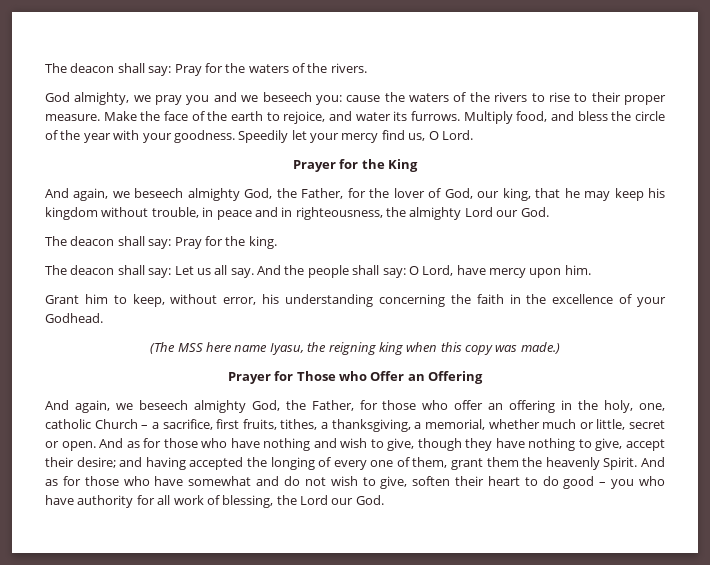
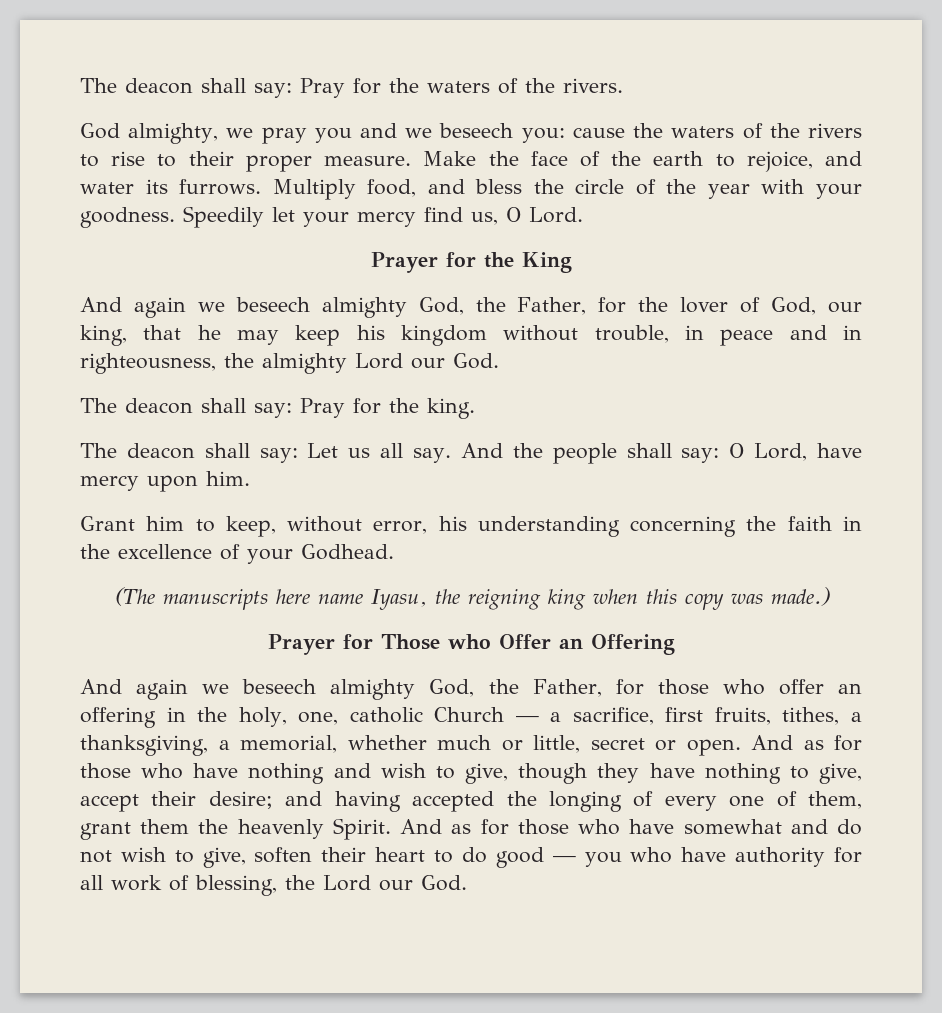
[73,188,109,201] again, -> [133,297,186,318] again
[177,343,203,352] MSS -> [162,589,268,610] manuscripts
[74,400,110,413] again, -> [136,679,189,700] again
[141,425,149,429] – -> [515,716,539,722] —
[599,482,607,486] – -> [552,856,576,862] —

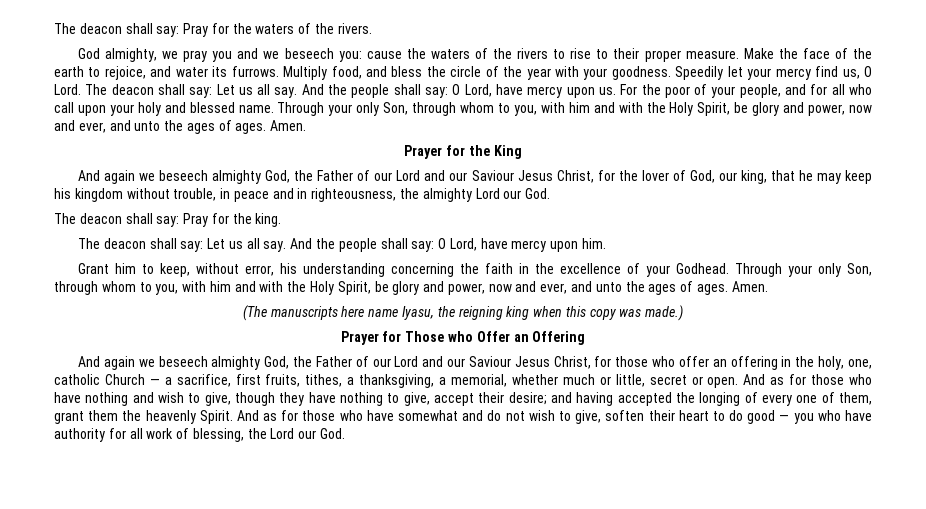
(583, 215) none -> [85,84,872,98] [54,102,872,116] [54,120,307,134] The deacon shall say: Let us all say. And the people shall say: O Lord, have mercy upon us. For the poor of your people, and for all who call upon your holy and blessed name. Through your only Son, through whom to you, with him and with the Holy Spirit, be glory and power, now and ever, and unto the ages of ages. Amen.
[517,297,587,315] Father, -> [317,170,594,183] Father of our Lord and our Saviour Jesus Christ,
(394, 552) none -> [735,263,873,277] [54,281,768,295] Through your only Son, through whom to you, with him and with the Holy Spirit, be glory and power, now and ever, and unto the ages of ages. Amen.
[532,679,602,697] Father, -> [315,356,591,369] Father of our Lord and our Saviour Jesus Christ,

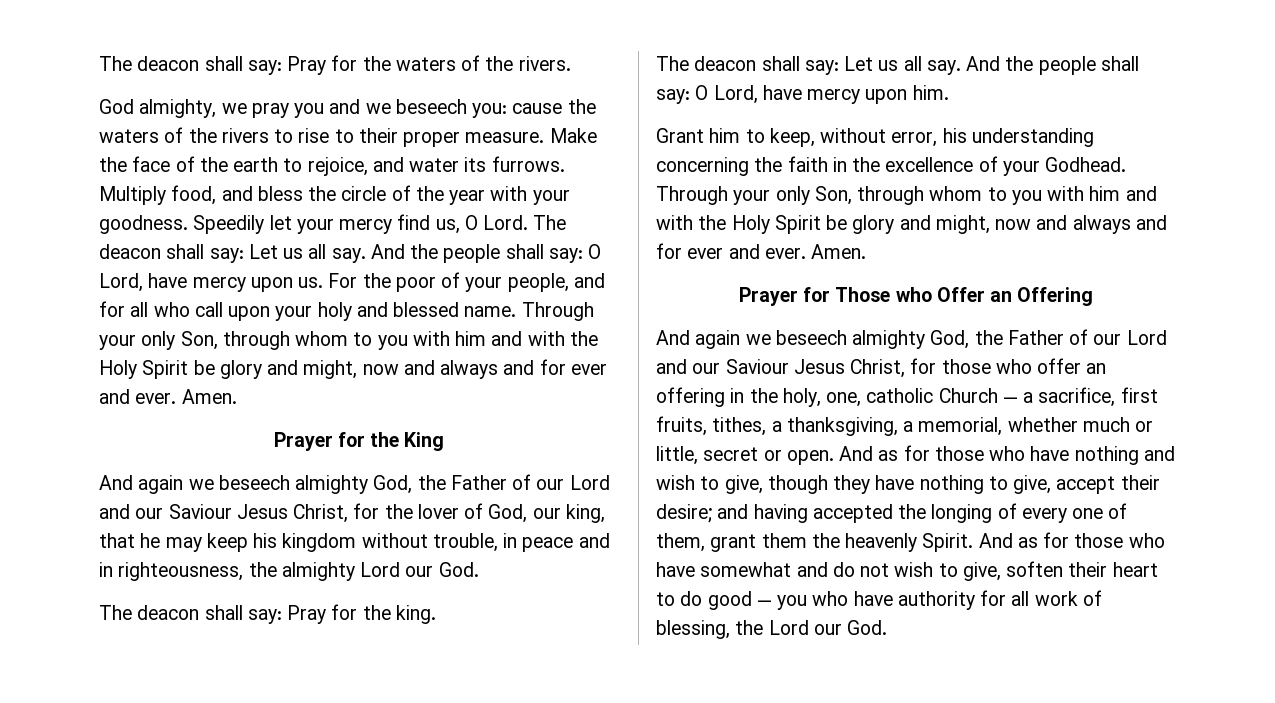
[513,102,872,116] [54,120,267,134] you, with him and with the Holy Spirit, be glory and power, now and ever, and unto the ages of ages. -> [377,331,598,350] [99,359,607,379] [99,389,177,404] you with him and with the Holy Spirit be glory and might, now and always and for ever and ever.
[155,281,768,295] [242,305,684,321] you, with him and with the Holy Spirit, be glory and power, now and ever, and unto the ages of ages. Amen. // (The manuscripts here name Iyasu, the reigning king when this copy was made.) -> [1011,186,1157,205] [656,215,1167,234] [656,243,867,259] you with him and with the Holy Spirit be glory and might, now and always and for ever and ever. Amen.

